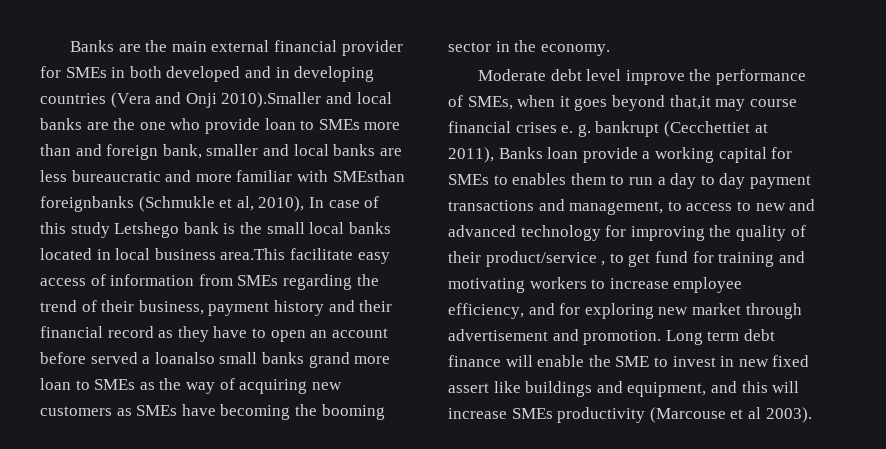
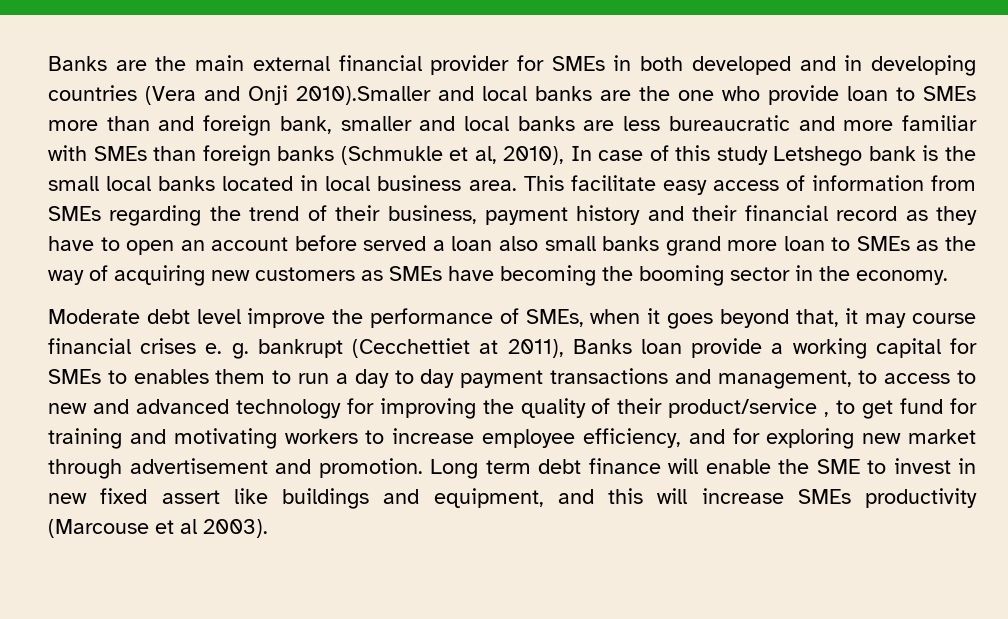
[332,170,405,182] [40,196,134,212] SMEsthan foreignbanks -> [93,145,335,166] SMEs than foreign banks
[220,248,286,260] area.This -> [468,175,564,191] area. This
[154,352,215,364] loanalso -> [451,236,538,251] loan also
[669,95,711,110] that,it -> [795,308,859,327] that, it

